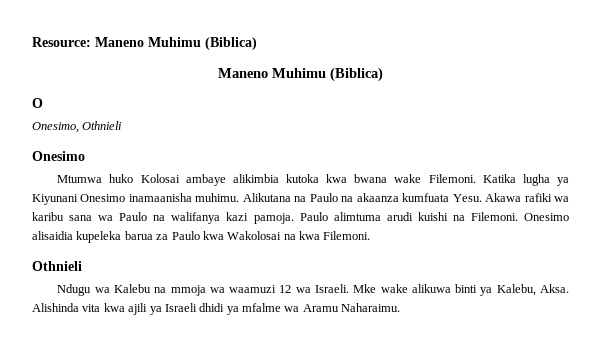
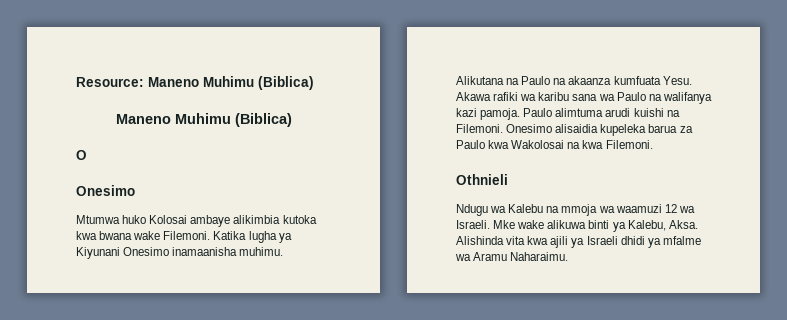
[32,121,123,133] // Onesimo, Othnieli -> (87, 155) none

